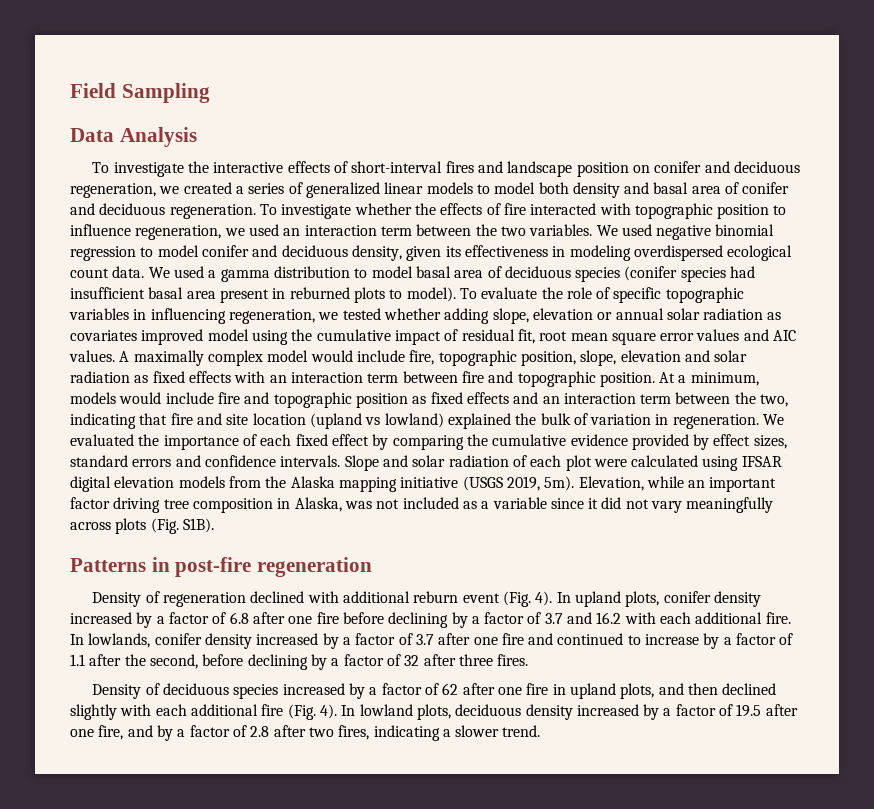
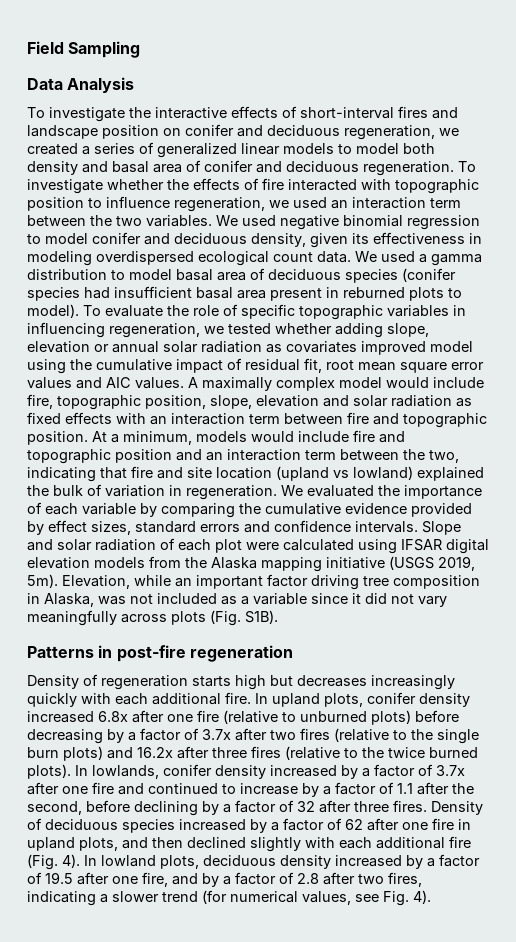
[412,392,509,404] as fixed effects -> (172, 456) none
[295,434,369,446] fixed effect -> [82,503,136,515] variable
[250,591,553,607] declined with additional reburn event (Fig. 4). -> [192,675,455,690] [27,692,251,707] starts high but decreases increasingly quickly with each additional fire.
[136,612,791,628] by a factor of 6.8 after one fire before declining by a factor of 3.7 and 16.2 with each additional fire. -> [98,710,459,725] [27,728,479,744] [27,746,478,761] [27,764,71,779] 6.8x after one fire (relative to unburned plots) before decreasing by a factor of 3.7x after two fires (relative to the single burn plots) and 16.2x after three fires (relative to the twice burned plots).
[415,634,434,645] 3.7 -> [436,765,465,776] 3.7x
(529, 660) // -> (427, 806) none
[502,725,541,737] trend. -> [162,890,431,906] trend (for numerical values, see Fig. 4).

